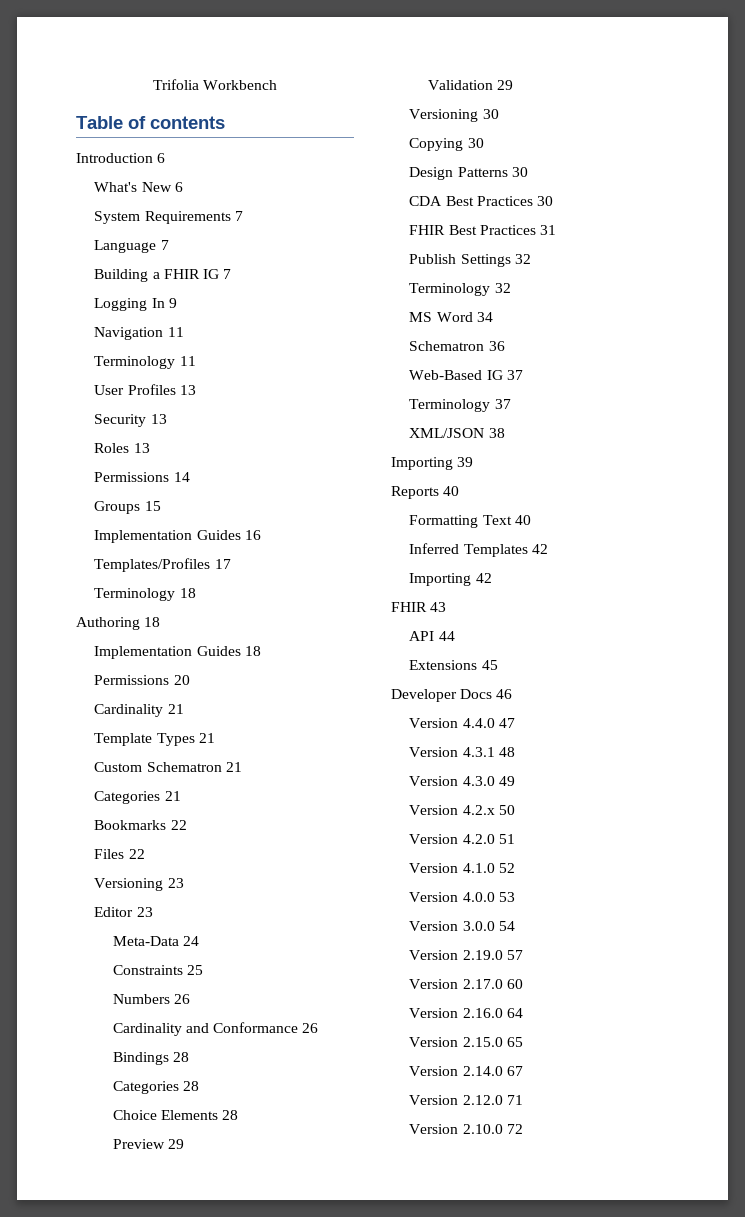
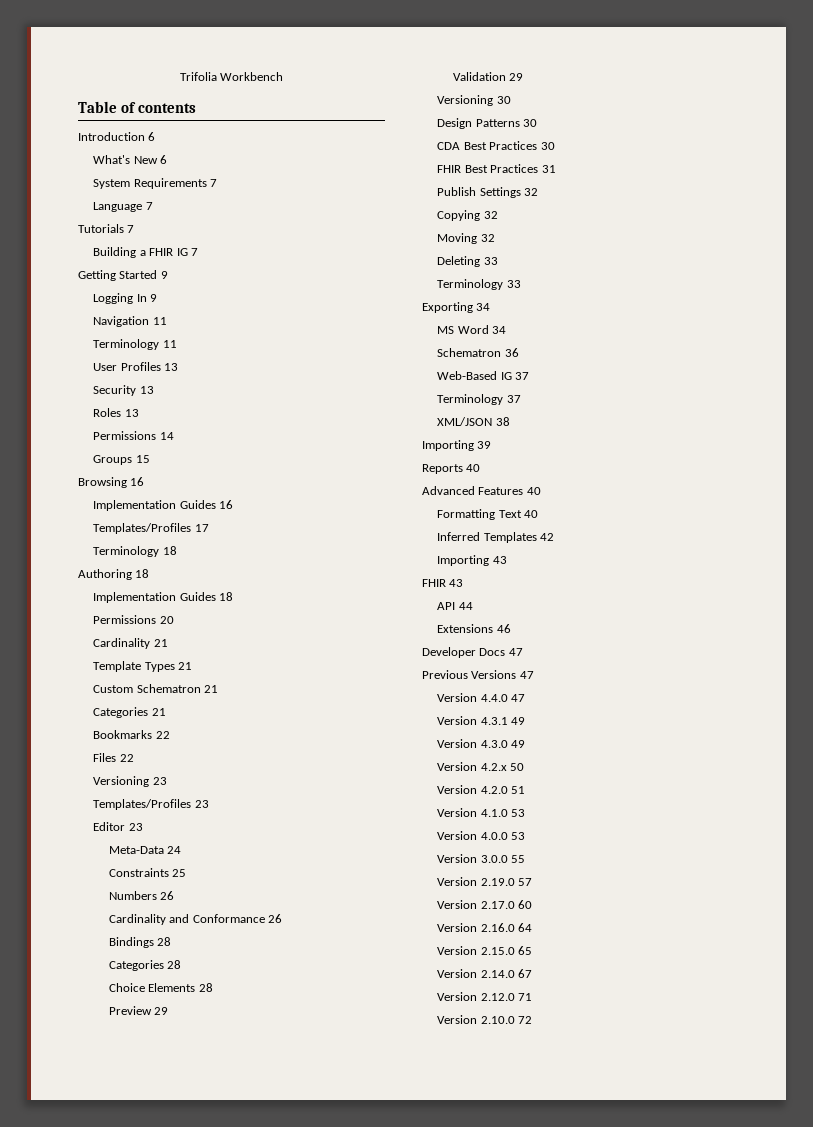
(169, 245) none -> [78,224,135,233] // Tutorials 7
(232, 274) none -> [78,270,168,281] // Getting Started 9
(161, 506) none -> [78,477,145,488] // Browsing 16
(184, 883) none -> [93,799,209,810] // Templates/Profiles 23
[409,138,484,151] // Copying 30 -> (511, 100) none
[409,283,511,296] Terminology 32 -> [437,210,498,221] [437,233,495,244] [437,256,498,267] [437,279,521,290] [422,302,491,313] Copying 32 // Moving 32 // Deleting 33 // Terminology 33 // Exporting 34
(460, 491) none -> [422,486,541,495] // Advanced Features 40
[475,573,492,583] 42 -> [492,556,507,564] 43
[481,660,498,670] 45 -> [496,624,511,633] 46
[496,689,513,699] 46 -> [508,648,523,656] [422,670,534,679] 47 // Previous Versions 47
[498,747,515,757] 48 -> [511,717,526,725] 49
[498,863,515,873] 52 -> [511,809,526,817] 53
[498,921,515,931] 54 -> [511,855,526,863] 55

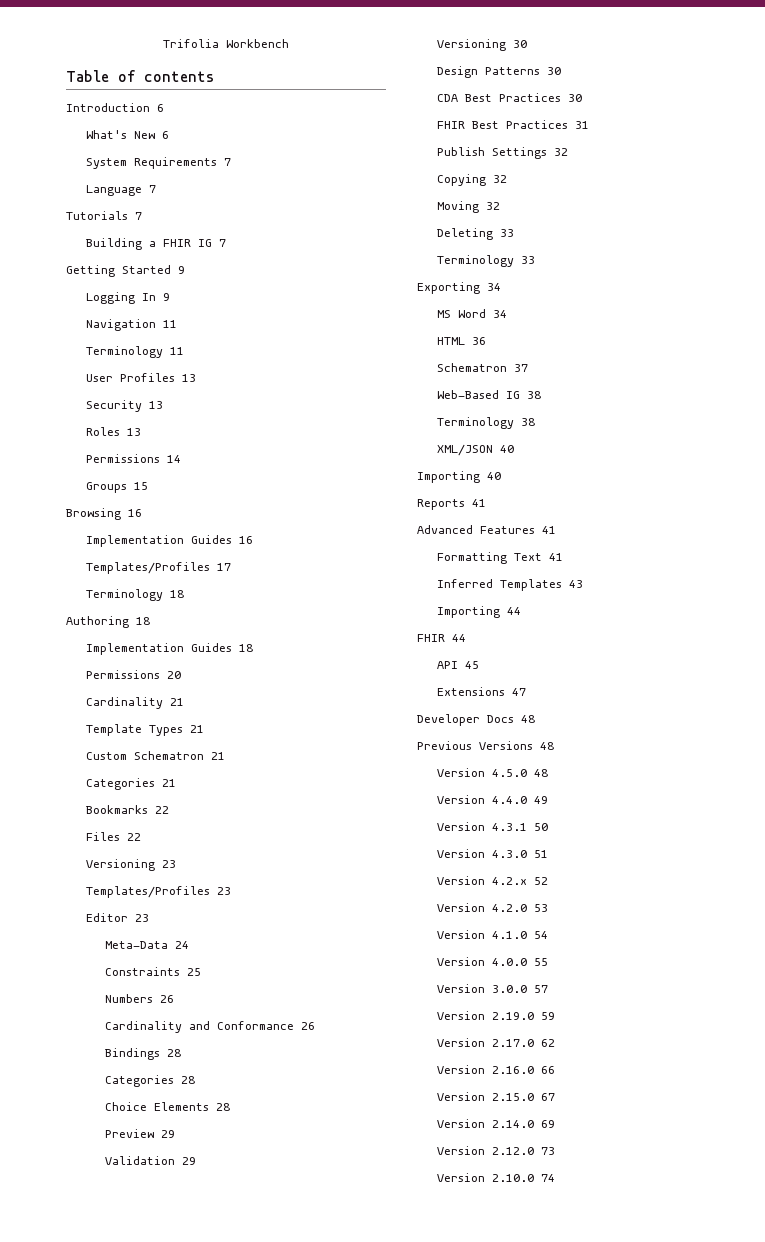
[437,348,519,357] // Schematron 36 -> [436,337,486,345] [436,363,528,372] // HTML 36 // Schematron 37
[515,372,530,380] [437,394,521,405] 37 // Terminology 37 -> [526,391,541,399] [436,417,535,429] 38 // Terminology 38
[495,417,510,426] [422,440,492,451] 38 // Importing 39 -> [499,445,514,453] [417,471,501,483] 40 // Importing 40
[466,464,481,472] 40 -> [472,499,486,507] 41
[526,487,541,495] 40 -> [542,526,556,534] 41
[524,510,539,518] 40 -> [548,553,563,561] 41
[540,533,555,541] [437,555,507,566] [422,579,464,587] 42 // Importing 43 // FHIR 43 -> [568,580,583,588] [436,606,521,618] [417,634,466,642] 43 // Importing 44 // FHIR 44
[458,602,473,610] 44 -> [464,661,479,669] 45
[496,624,511,633] 46 -> [511,688,526,696] 47
[508,648,523,656] 47 -> [521,715,535,723] 48
[519,671,534,679] 47 -> [540,742,554,750] [436,768,548,777] 48 // Version 4.5.0 48
[511,694,526,702] 47 -> [533,796,548,804] 49
[511,717,526,725] 49 -> [533,823,548,831] 50
[511,740,526,748] 49 -> [533,850,548,858] 51
[510,763,525,771] 50 -> [533,877,548,885] 52
[511,786,526,794] 51 -> [533,904,548,912] 53
[511,809,526,817] 53 -> [533,931,548,939] 54
[511,832,526,840] 53 -> [533,958,548,966] 55
[511,855,526,863] 55 -> [533,985,548,993] 57
[518,878,533,886] 57 -> [540,1012,555,1020] 59
[518,900,533,909] 60 -> [540,1039,555,1047] 62
[518,923,533,932] 64 -> [540,1066,555,1074] 66
[518,946,533,955] 65 -> [540,1093,555,1101] 67
[518,969,533,978] 67 -> [540,1120,555,1128] 69
[518,993,533,1001] 71 -> [540,1147,555,1155] 73
[518,1016,533,1024] 72 -> [540,1174,555,1182] 74

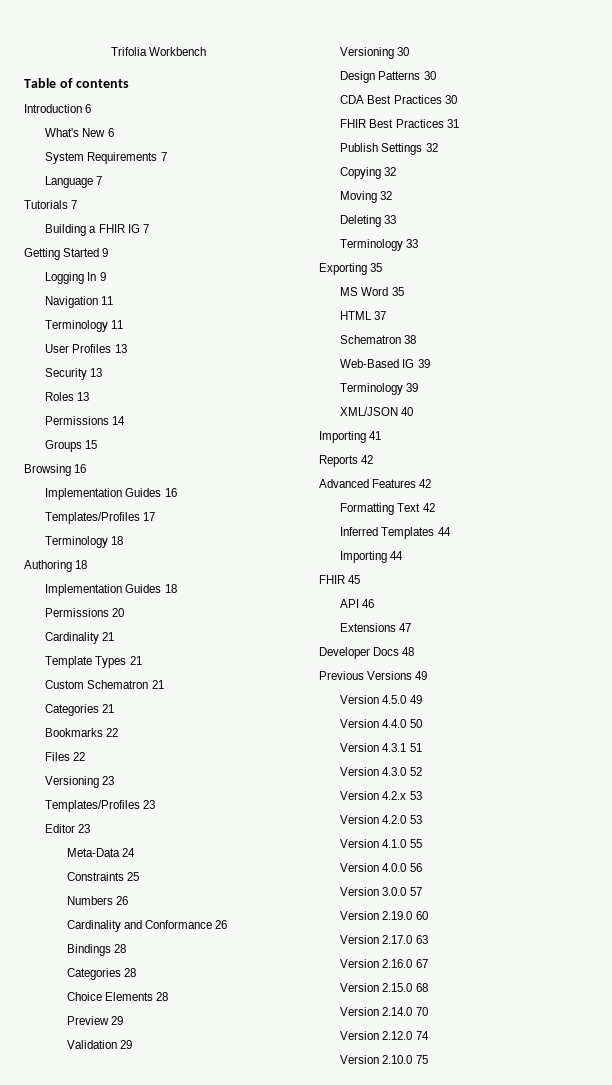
[487,283,501,291] 34 -> [370,263,383,272] 35
[492,310,507,318] 34 -> [391,287,404,296] 35
[471,337,486,345] [436,363,528,372] 36 // Schematron 37 -> [374,311,387,320] [340,335,417,344] 37 // Schematron 38
[526,391,541,399] [436,417,535,429] 38 // Terminology 38 -> [417,359,430,368] [340,383,419,395] 39 // Terminology 39
[487,472,501,480] 40 -> [369,431,382,440] 41
[472,499,486,507] 41 -> [361,455,374,464] 42
[542,526,556,534] 41 -> [419,479,432,488] 42
[548,553,563,561] 41 -> [422,503,435,512] 42
[568,580,583,588] 43 -> [437,527,451,536] 44
[452,634,466,642] 44 -> [348,575,361,584] 45
[464,661,479,669] 45 -> [362,599,375,608] 46
[540,742,554,750] 48 -> [415,671,428,680] 49
[533,769,548,777] 48 -> [409,695,422,704] 49
[533,796,548,804] 49 -> [409,719,422,728] 50
[533,823,548,831] 50 -> [409,743,422,752] 51
[533,850,548,858] 51 -> [409,767,422,776] 52
[533,877,548,885] 52 -> [409,791,422,800] 53
[533,931,548,939] 54 -> [409,839,422,848] 55
[533,958,548,966] 55 -> [409,863,422,872] 56
[540,1012,555,1020] 59 -> [415,911,428,920] 60
[540,1039,555,1047] 62 -> [415,935,428,944] 63
[540,1066,555,1074] 66 -> [415,959,428,968] 67
[540,1093,555,1101] 67 -> [415,983,428,992] 68
[540,1120,555,1128] 69 -> [415,1007,428,1016] 70
[540,1147,555,1155] 73 -> [415,1031,429,1040] 74
[540,1174,555,1182] 74 -> [415,1055,428,1064] 75

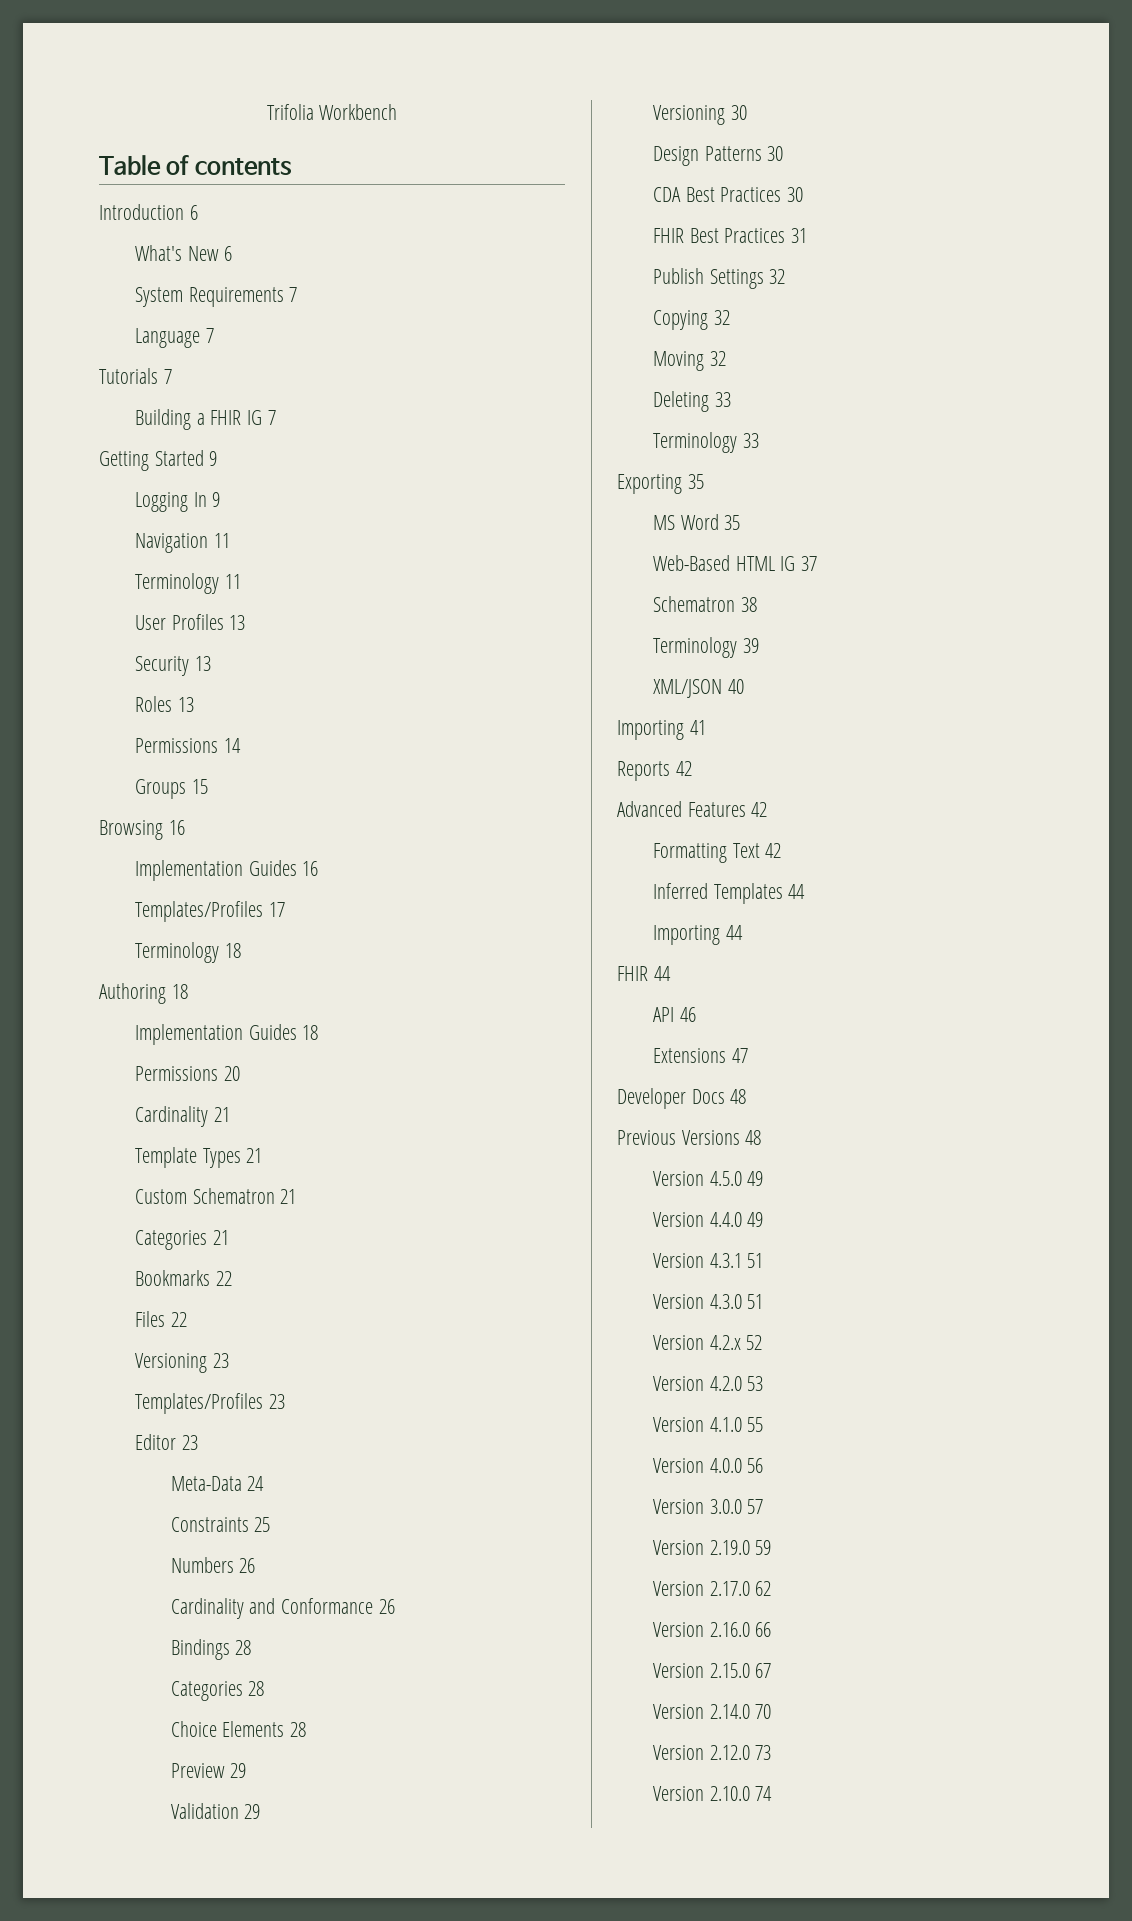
[340,311,373,320] HTML -> [652,555,796,571] Web-Based HTML IG
[340,359,430,368] // Web-Based IG 39 -> (757, 604) none
[348,575,361,584] 45 -> [653,966,671,981] 44
[415,671,428,680] 49 -> [745,1130,762,1145] 48
[409,719,422,728] 50 -> [747,1212,764,1227] 49
[409,767,422,776] 52 -> [747,1294,764,1309] 51
[409,791,422,800] 53 -> [746,1335,763,1350] 52
[415,911,428,920] 60 -> [755,1540,772,1555] 59
[415,935,428,944] 63 -> [755,1581,772,1596] 62
[415,959,428,968] 67 -> [755,1622,772,1637] 66
[415,983,428,992] 68 -> [755,1663,772,1678] 67
[415,1031,429,1040] 74 -> [755,1745,772,1760] 73
[415,1055,428,1064] 75 -> [755,1786,773,1801] 74

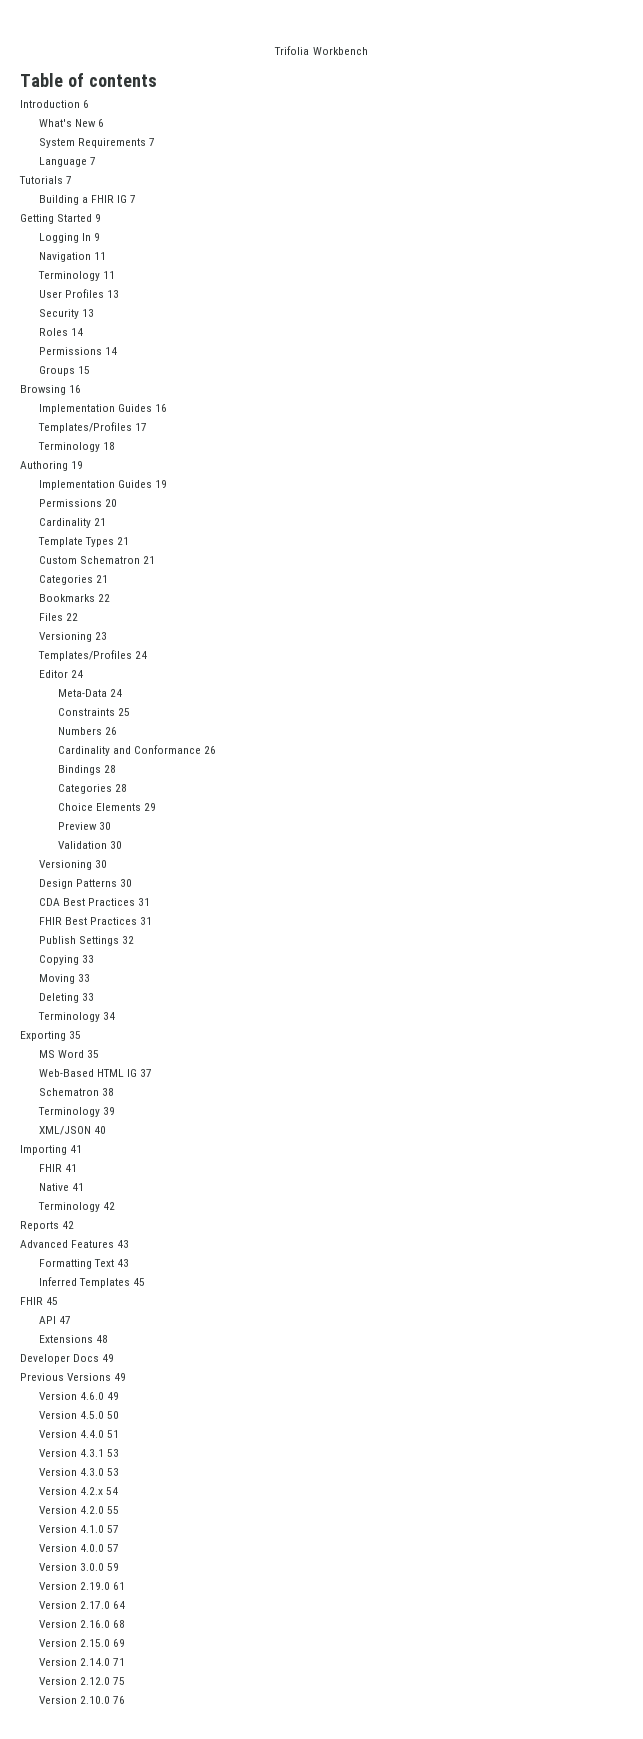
[177,697,194,712] 13 -> [71,328,84,336] 14
[171,984,188,999] [134,1024,319,1045] 18 // Implementation Guides 18 -> [71,461,84,469] [38,480,168,490] 19 // Implementation Guides 19
[268,1394,285,1409] 23 -> [135,651,148,659] 24
[181,1435,198,1450] 23 -> [71,670,84,678] 24
[290,1722,307,1737] 28 -> [144,803,157,811] 29
[230,1763,247,1778] 29 -> [99,822,112,830] 30
[244,1804,261,1819] 29 -> [110,841,123,849] 30
[786,187,803,202] 30 -> [138,898,151,906] 31
[713,310,730,325] 32 -> [82,955,95,963] 33
[709,351,726,366] 32 -> [78,974,91,982] 33
[742,433,759,448] 33 -> [103,1012,116,1020] 34
(706, 727) none -> [38,1164,78,1172] [38,1183,85,1191] [37,1202,116,1212] // FHIR 41 // Native 41 // Terminology 42
[751,802,768,817] 42 -> [117,1240,130,1248] 43
[765,843,782,858] 42 -> [117,1259,130,1267] 43
[788,884,806,899] [652,925,743,945] [617,966,671,981] 44 // Importing 44 // FHIR 44 -> [133,1278,146,1286] [20,1297,59,1305] 45 // FHIR 45
[679,1007,696,1022] 46 -> [59,1316,72,1324] 47
[731,1048,748,1063] 47 -> [96,1335,109,1343] 48
[730,1089,747,1104] 48 -> [102,1354,115,1362] 49
[745,1130,762,1145] 48 -> [114,1373,127,1381] [38,1392,120,1400] 49 // Version 4.6.0 49
[747,1171,764,1186] 49 -> [107,1411,120,1419] 50
[747,1212,764,1227] 49 -> [107,1430,120,1438] 51
[747,1253,764,1268] 51 -> [107,1449,120,1457] 53
[747,1294,764,1309] 51 -> [107,1468,120,1476] 53
[746,1335,763,1350] 52 -> [106,1487,119,1495] 54
[747,1376,764,1391] 53 -> [107,1506,120,1514] 55
[747,1417,764,1432] 55 -> [107,1525,120,1533] 57
[747,1458,764,1473] 56 -> [107,1544,120,1552] 57
[747,1499,764,1514] 57 -> [107,1563,120,1571] 59
[755,1540,772,1555] 59 -> [113,1582,126,1590] 61
[755,1581,772,1596] 62 -> [113,1601,126,1609] 64
[755,1622,772,1637] 66 -> [113,1620,126,1628] 68
[755,1663,772,1678] 67 -> [113,1639,126,1647] 69
[755,1704,772,1719] 70 -> [113,1658,126,1666] 71
[755,1745,772,1760] 73 -> [113,1677,126,1685] 75
[755,1786,773,1801] 74 -> [113,1696,126,1704] 76

